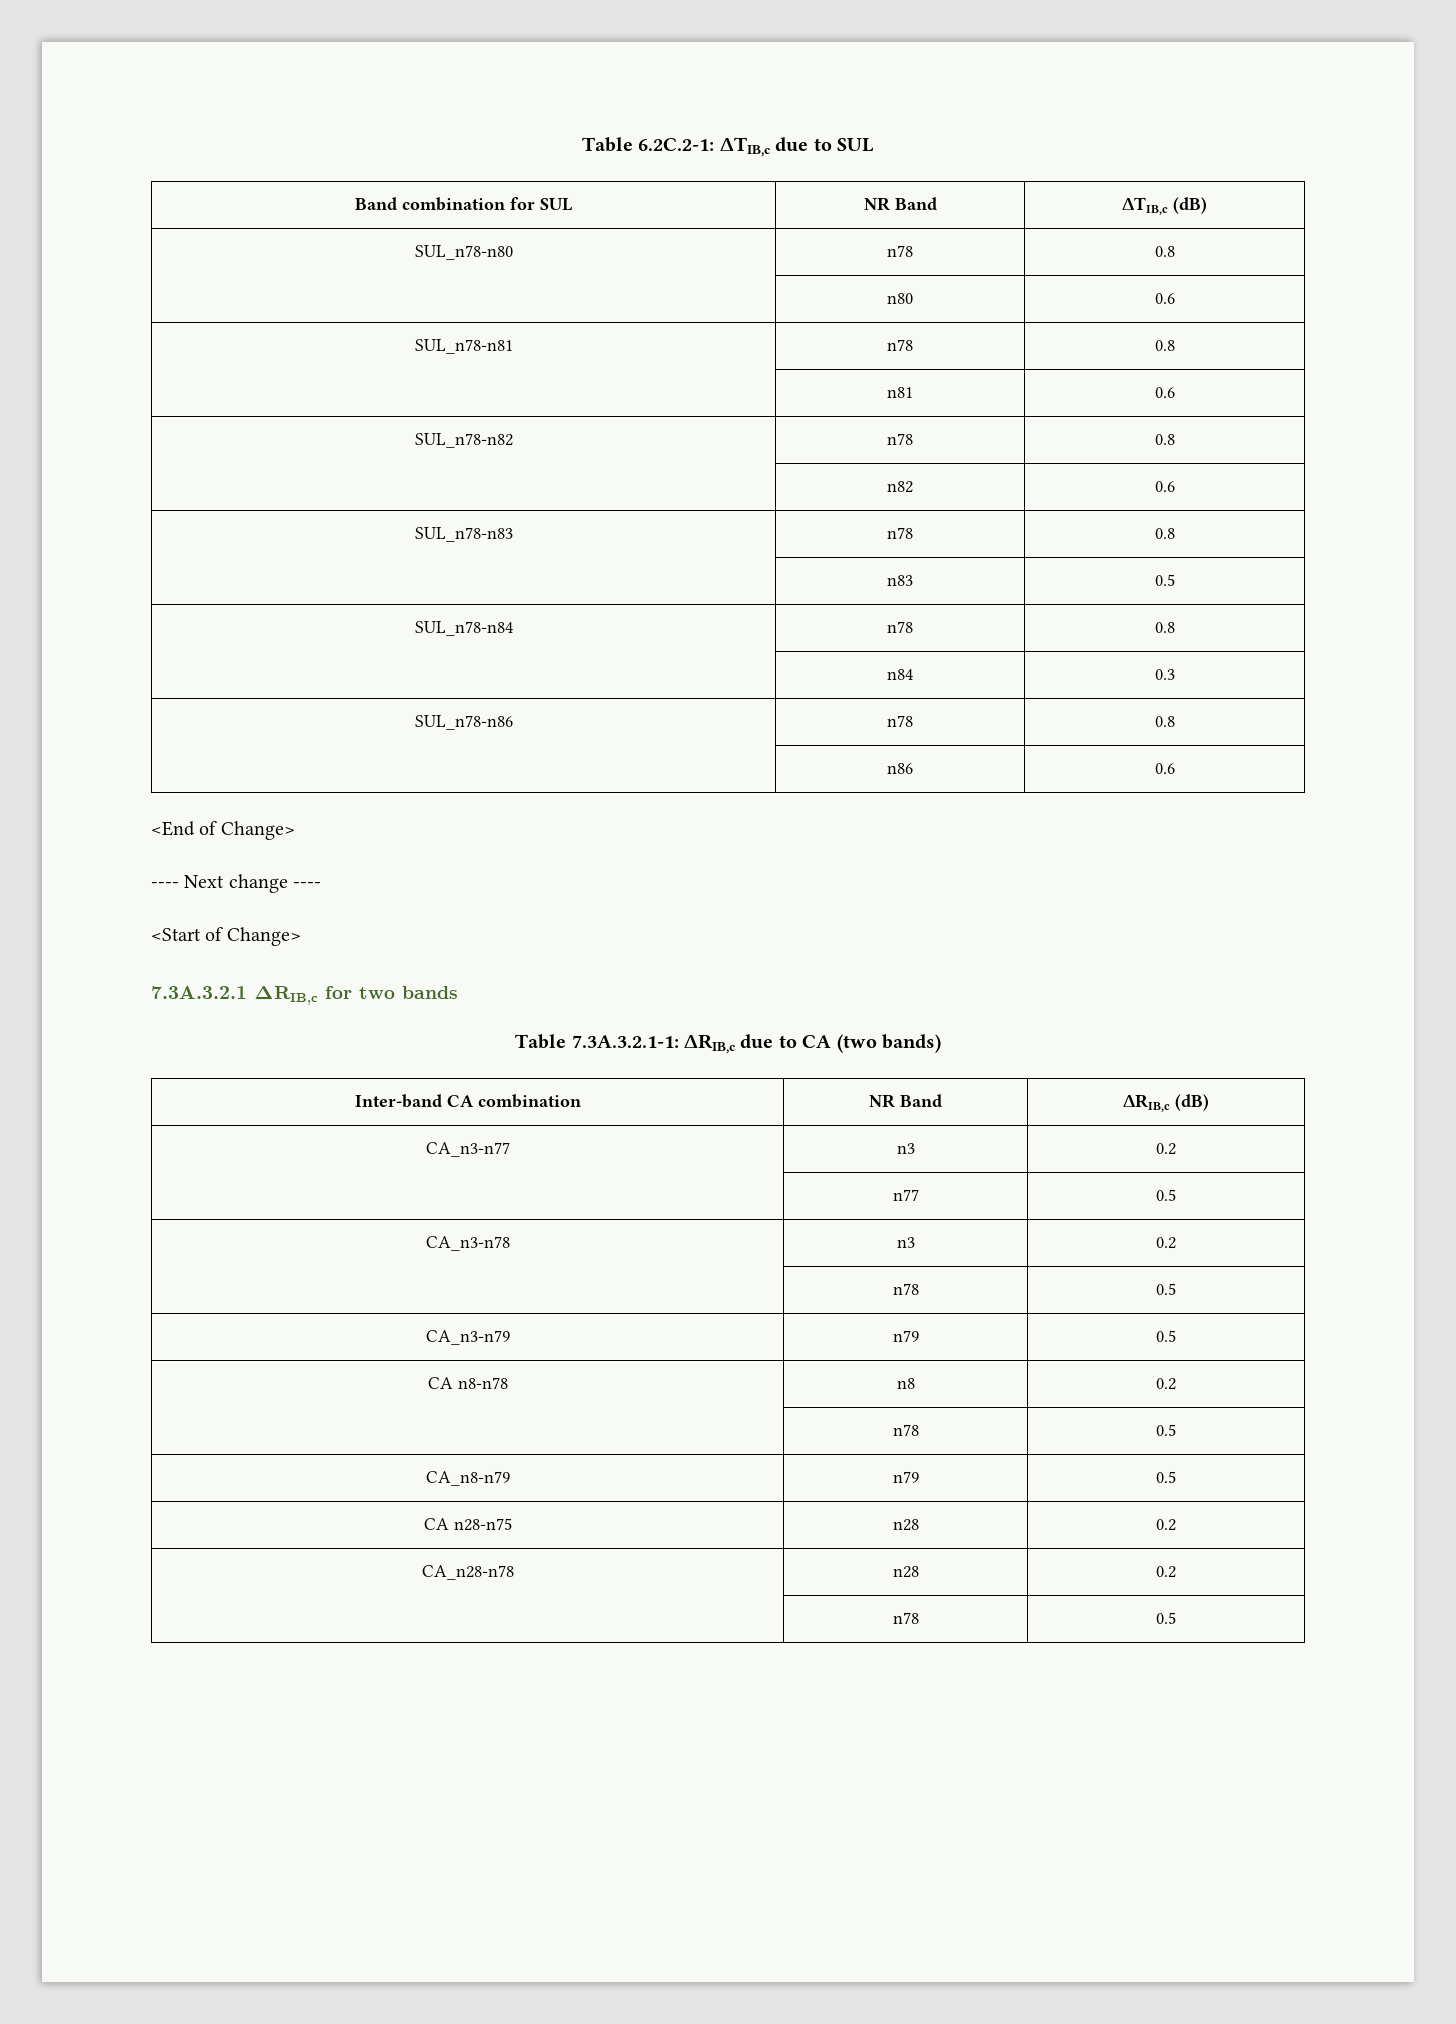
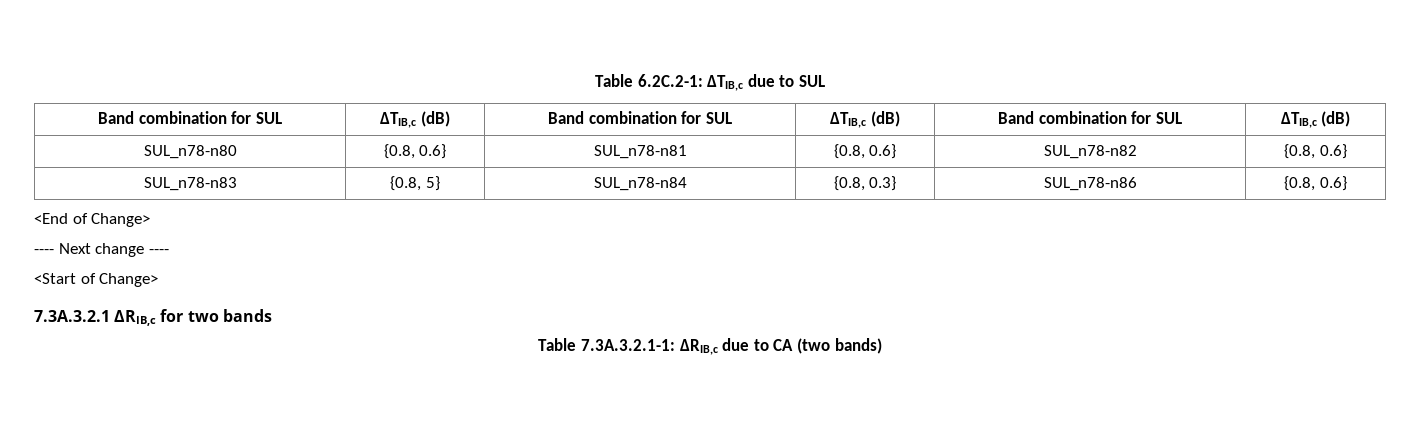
[863,197,937,211] [1122,197,1207,215] [414,245,513,260] [887,245,913,257] [1154,246,1175,257] [887,293,913,304] [1154,293,1175,304] [414,339,513,354] [887,339,913,351] [1154,340,1175,351] [887,387,913,398] [1154,387,1175,398] [414,433,513,448] [887,433,913,445] [1154,434,1175,445] [887,481,913,493] [1154,481,1175,492] [414,527,513,542] [887,527,913,539] [1154,528,1175,539] [887,575,913,586] [1154,574,1175,586] [414,621,513,636] [887,621,913,633] [1154,622,1175,633] [887,669,913,680] [1154,669,1175,680] [414,715,513,730] [887,715,913,727] [1154,716,1175,727] [887,763,913,774] [1154,763,1175,774] NR Band | ΔTIB,c (dB) // SUL_n78-n80 | n78 | 0.8 // | n80 | 0.6 // SUL_n78-n81 | n78 | 0.8 // | n81 | 0.6 // SUL_n78-n82 | n78 | 0.8 // | n82 | 0.6 // SUL_n78-n83 | n78 | 0.8 // | n83 | 0.5 // SUL_n78-n84 | n78 | 0.8 // | n84 | 0.3 // SUL_n78-n86 | n78 | 0.8 // | n86 | 0.6 -> [380,111,450,128] [548,111,732,124] [830,111,900,128] [998,111,1182,124] [1280,111,1351,128] [143,145,237,159] [383,144,447,159] [593,145,687,159] [833,144,897,159] [1043,145,1137,159] [1284,144,1347,159] [143,177,237,191] [390,176,440,191] [593,177,687,191] [833,176,897,191] [1043,177,1137,191] [1284,176,1347,191] ΔTIB,c (dB) | Band combination for SUL | ΔTIB,c (dB) | Band combination for SUL | ΔTIB,c (dB) // SUL_n78-n80 | {0.8, 0.6} | SUL_n78-n81 | {0.8, 0.6} | SUL_n78-n82 | {0.8, 0.6} // SUL_n78-n83 | {0.8, 5} | SUL_n78-n84 | {0.8, 0.3} | SUL_n78-n86 | {0.8, 0.6}
[354,1094,581,1108] [869,1094,942,1108] [1123,1094,1209,1112] [425,1142,510,1157] [896,1143,915,1154] [1156,1143,1176,1155] [892,1189,919,1201] [1156,1189,1176,1201] [425,1236,510,1251] [896,1237,915,1248] [1156,1237,1176,1249] [892,1283,919,1295] [1156,1283,1176,1295] [425,1330,510,1345] [892,1330,919,1342] [1156,1330,1176,1342] [427,1377,508,1389] [896,1378,915,1389] [1156,1378,1176,1390] [892,1424,919,1436] [1156,1424,1176,1436] [425,1471,510,1486] [892,1471,919,1483] [1156,1471,1176,1483] [423,1518,512,1531] [892,1519,919,1531] [1156,1519,1176,1531] [421,1565,514,1580] [892,1566,919,1578] [1156,1566,1176,1578] [892,1612,919,1624] [1156,1612,1176,1624] // Inter-band CA combination | NR Band | ΔRIB,c (dB) // CA_n3-n77 | n3 | 0.2 // | n77 | 0.5 // CA_n3-n78 | n3 | 0.2 // | n78 | 0.5 // CA_n3-n79 | n79 | 0.5 // CA n8-n78 | n8 | 0.2 // | n78 | 0.5 // CA_n8-n79 | n79 | 0.5 // CA n28-n75 | n28 | 0.2 // CA_n28-n78 | n28 | 0.2 // | n78 | 0.5 -> (882, 346) none

